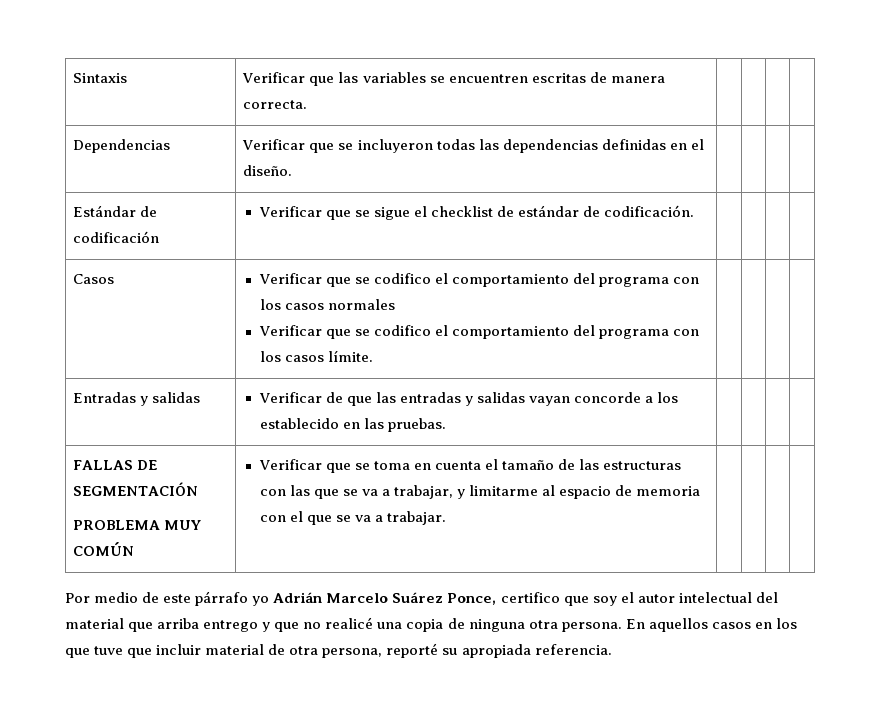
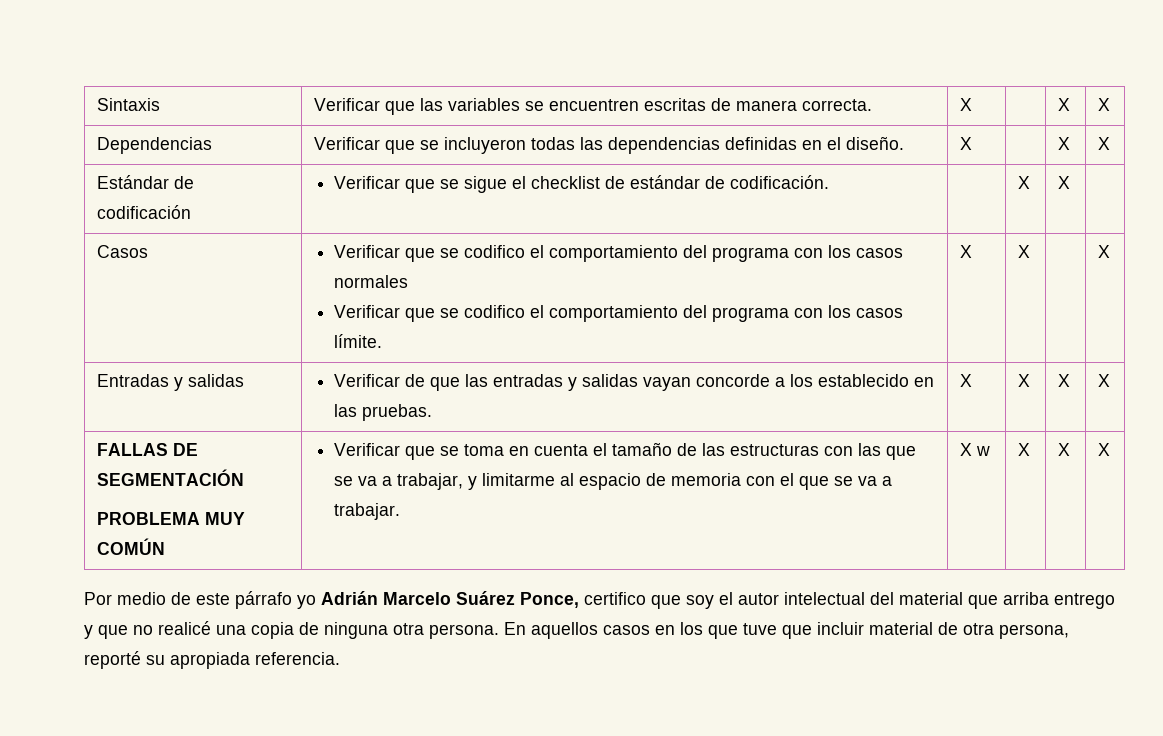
(308, 104) | | | -> [960,98,973,111] [1058,98,1071,111] [1098,98,1111,111] X | | X | X
(293, 170) | | | -> [960,137,973,150] [1058,137,1071,150] [1098,137,1111,150] X | | X | X
(695, 211) | -> [1018,176,1031,189] [1058,176,1071,189] X | X
(373, 356) | | | -> [960,245,973,258] [1018,245,1031,258] [1098,245,1111,258] X | X | | X
(447, 425) | | | -> [960,374,973,387] [1018,374,1031,387] [1058,374,1071,387] [1098,374,1111,387] X | X | X | X
(447, 518) | | | -> [960,443,991,456] [1018,443,1031,456] [1058,443,1071,456] [1098,443,1111,456] X w | X | X | X

